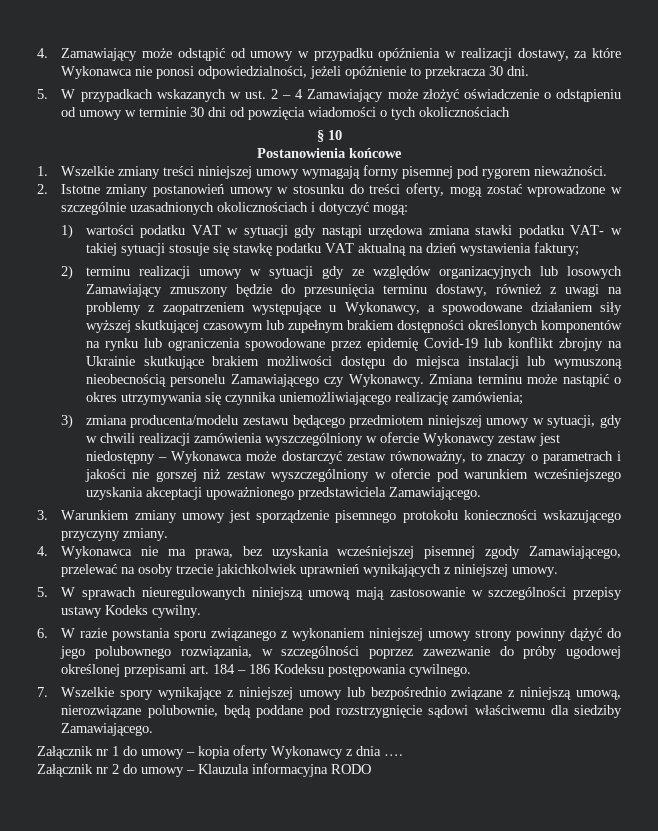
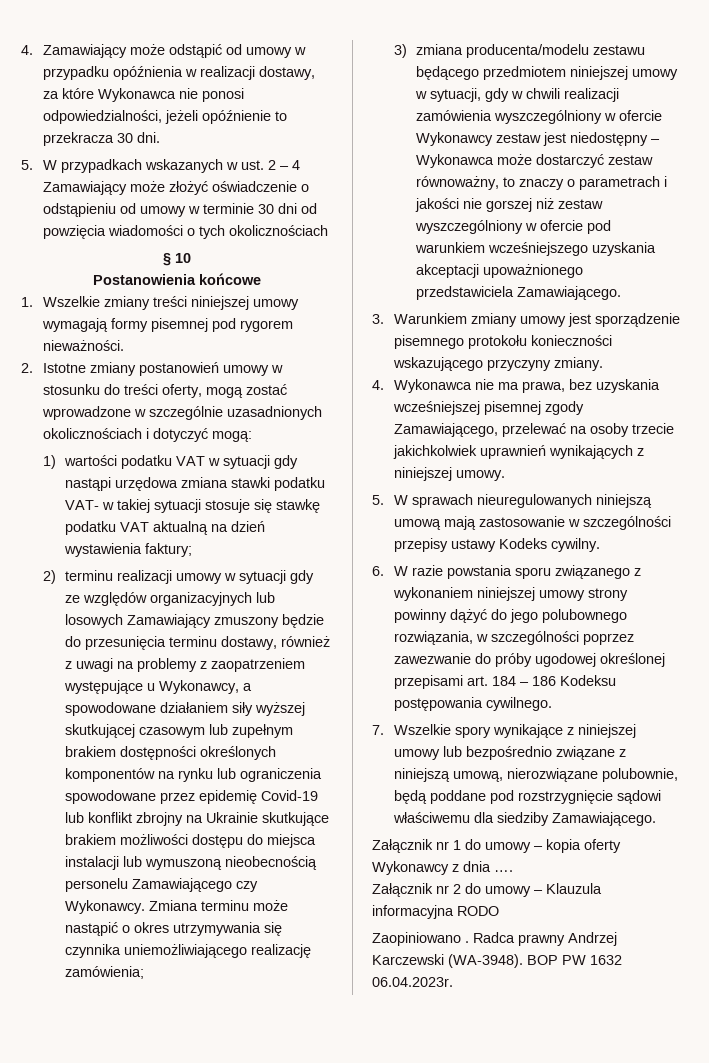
(371, 769) none -> [372,932,617,946] [372,954,622,968] [372,977,453,987] // Zaopiniowano . Radca prawny Andrzej Karczewski (WA-3948). BOP PW 1632 06.04.2023r.

